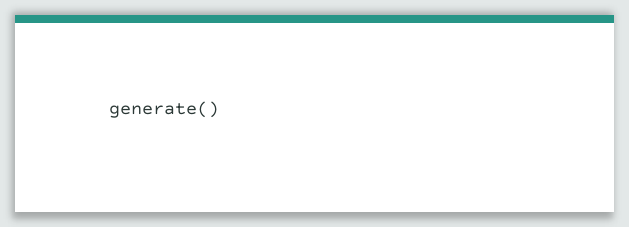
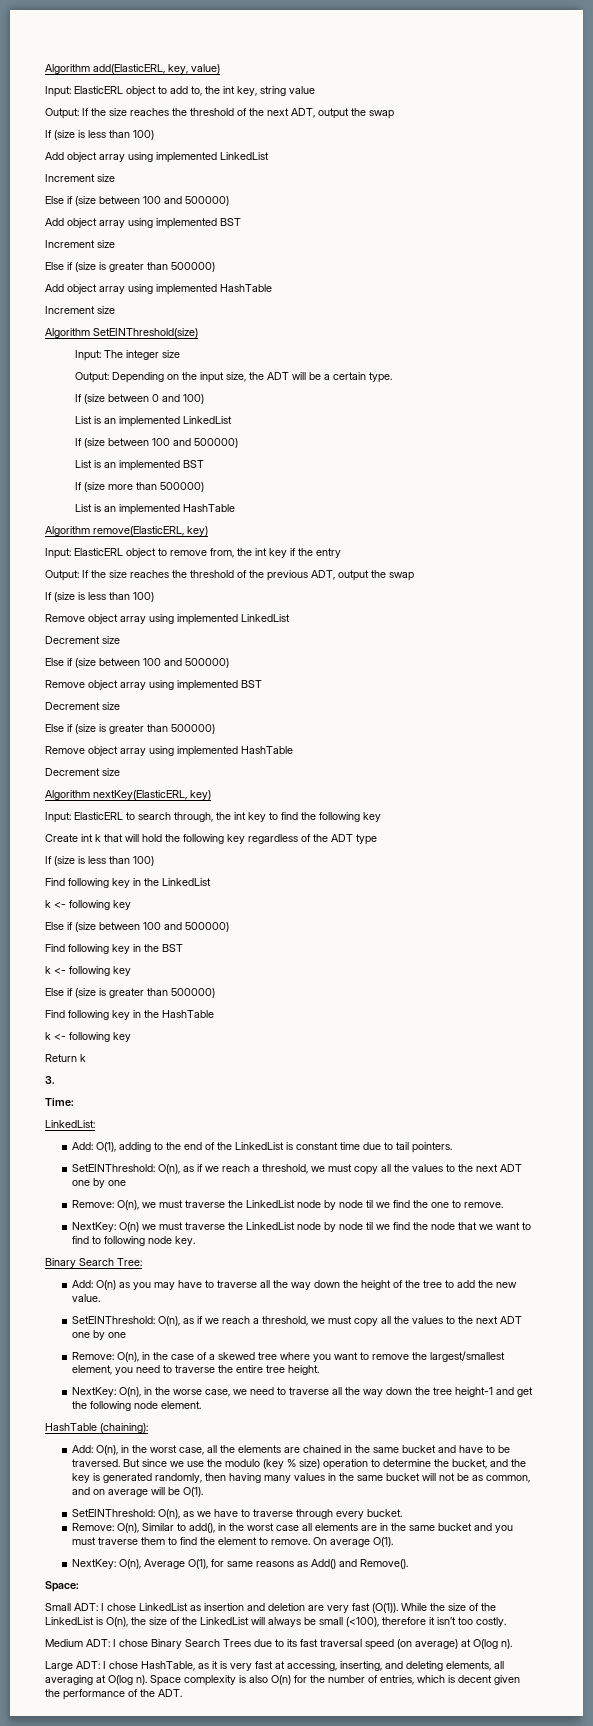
[109,101,219,118] generate() -> [45,64,220,74] [45,86,315,97] [45,108,394,119] [45,130,154,140] [45,152,269,163] [45,174,115,182] [45,196,229,206] [45,218,241,229] [45,240,115,248] [45,262,215,272] [45,284,272,295] [45,306,115,314] [45,328,198,338] [74,350,180,361] [74,372,392,383] [74,394,204,404] [74,416,232,427] [74,438,238,448] [74,460,204,471] [74,482,204,492] [74,504,235,515] [45,526,208,536] [45,548,341,559] [45,570,414,581] [45,592,154,602] [45,614,290,625] [45,636,120,644] [45,658,229,668] [45,680,262,691] [45,702,120,710] [45,724,215,734] [45,746,293,757] [45,768,120,776] [45,790,211,800] [45,812,381,823] [45,834,377,845] [45,856,154,866] [45,878,211,888] [45,900,131,910] [45,922,229,932] [45,944,183,954] [45,966,131,976] [45,988,215,998] [45,1010,214,1020] [45,1032,131,1042] [45,1054,86,1062] [45,1076,55,1084] [45,1098,74,1106] [45,1120,95,1128] [72,1142,453,1153] [72,1164,523,1175] [72,1178,127,1188] [72,1200,504,1210] [72,1222,532,1232] [72,1236,196,1246] [45,1258,142,1268] [72,1280,518,1290] [72,1294,101,1302] [72,1316,523,1327] [72,1330,127,1340] [72,1351,506,1362] [72,1365,320,1375] [72,1387,534,1397] [72,1401,202,1411] [45,1423,148,1433] [72,1445,511,1455] [72,1459,527,1470] [72,1473,531,1483] [72,1487,204,1497] [72,1509,403,1519] [72,1523,514,1533] [72,1537,394,1547] [72,1559,409,1569] [45,1581,79,1592] [45,1603,496,1613] [45,1617,506,1627] [45,1639,512,1650] [45,1661,504,1671] [45,1675,520,1686] [45,1689,182,1700] Algorithm add(ElasticERL, key, value) // Input: ElasticERL object to add to, the int key, string value // Output: If the size reaches the threshold of the next ADT, output the swap // If (size is less than 100) // Add object array using implemented LinkedList // Increment size // Else if (size between 100 and 500000) // Add object array using implemented BST // Increment size // Else if (size is greater than 500000) // Add object array using implemented HashTable // Increment size // Algorithm SetEINThreshold(size) // Input: The integer size // Output: Depending on the input size, the ADT will be a certain type. // If (size between 0 and 100) // List is an implemented LinkedList // If (size between 100 and 500000) // List is an implemented BST // If (size more than 500000) // List is an implemented HashTable // Algorithm remove(ElasticERL, key) // Input: ElasticERL object to remove from, the int key if the entry // Output: If the size reaches the threshold of the previous ADT, output the swap // If (size is less than 100) // Remove object array using implemented LinkedList // Decrement size // Else if (size between 100 and 500000) // Remove object array using implemented BST // Decrement size // Else if (size is greater than 500000) // Remove object array using implemented HashTable // Decrement size // Algorithm nextKey(ElasticERL, key) // Input: ElasticERL to search through, the int key to find the following key // Create int k that will hold the following key regardless of the ADT type // If (size is less than 100) // Find following key in the LinkedList // k <- following key // Else if (size between 100 and 500000) // Find following key in the BST // k <- following key // Else if (size is greater than 500000) // Find following key in the HashTable // k <- following key // Return k // 3. // Time: // LinkedList: // Add: O(1), adding to the end of the LinkedList is constant time due to tail pointers. // SetEINThreshold: O(n), as if we reach a threshold, we must copy all the values to the next ADT one by one // Remove: O(n), we must traverse the LinkedList node by node til we find the one to remove. // NextKey: O(n) we must traverse the LinkedList node by node til we find the node that we want to find to following node key. // Binary Search Tree: // Add: O(n) as you may have to traverse all the way down the height of the tree to add the new value. // SetEINThreshold: O(n), as if we reach a threshold, we must copy all the values to the next ADT one by one // Remove: O(n), in the case of a skewed tree where you want to remove the largest/smallest element, you need to traverse the entire tree height. // NextKey: O(n), in the worse case, we need to traverse all the way down the tree height-1 and get the following node element. // HashTable (chaining): // Add: O(n), in the worst case, all the elements are chained in the same bucket and have to be traversed. But since we use the modulo (key % size) operation to determine the bucket, and the key is generated randomly, then having many values in the same bucket will not be as common, and on average will be O(1). // SetEINThreshold: O(n), as we have to traverse through every bucket. // Remove: O(n), Similar to add(), in the worst case all elements are in the same bucket and you must traverse them to find the element to remove. On average O(1). // NextKey: O(n), Average O(1), for same reasons as Add() and Remove(). // Space: // Small ADT: I chose LinkedList as insertion and deletion are very fast (O(1)). While the size of the LinkedList is O(n), the size of the LinkedList will always be small (<100), therefore it isn’t too costly. // Medium ADT: I chose Binary Search Trees due to its fast traversal speed (on average) at O(log n). // Large ADT: I chose HashTable, as it is very fast at accessing, inserting, and deleting elements, all averaging at O(log n). Space complexity is also O(n) for the number of entries, which is decent given the performance of the ADT.

